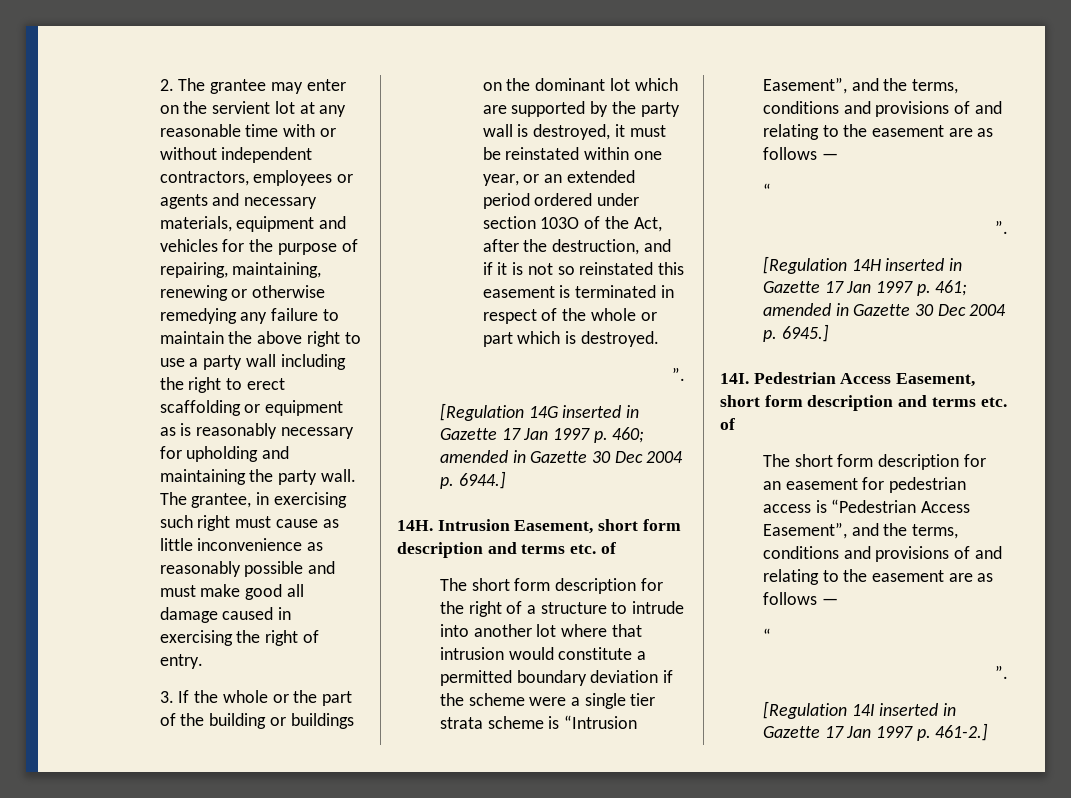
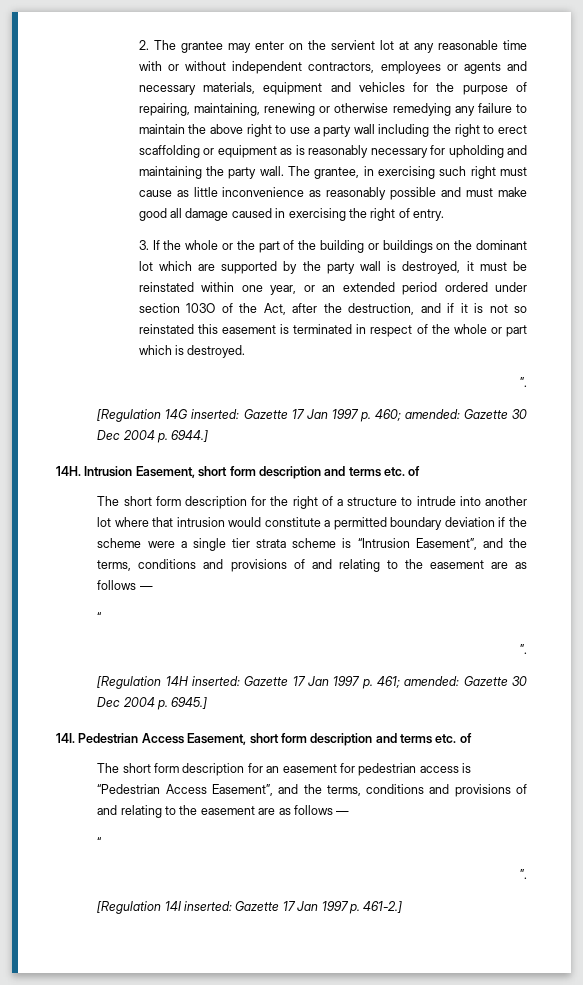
[562,405,639,418] inserted in -> [191,409,240,419] inserted:
[439,450,526,463] amended in -> [404,409,460,419] amended:
[885,258,962,271] inserted in -> [192,676,241,686] inserted:
[762,303,849,316] amended in -> [404,676,460,686] amended:
[879,703,956,716] inserted in -> [184,901,233,911] inserted:

